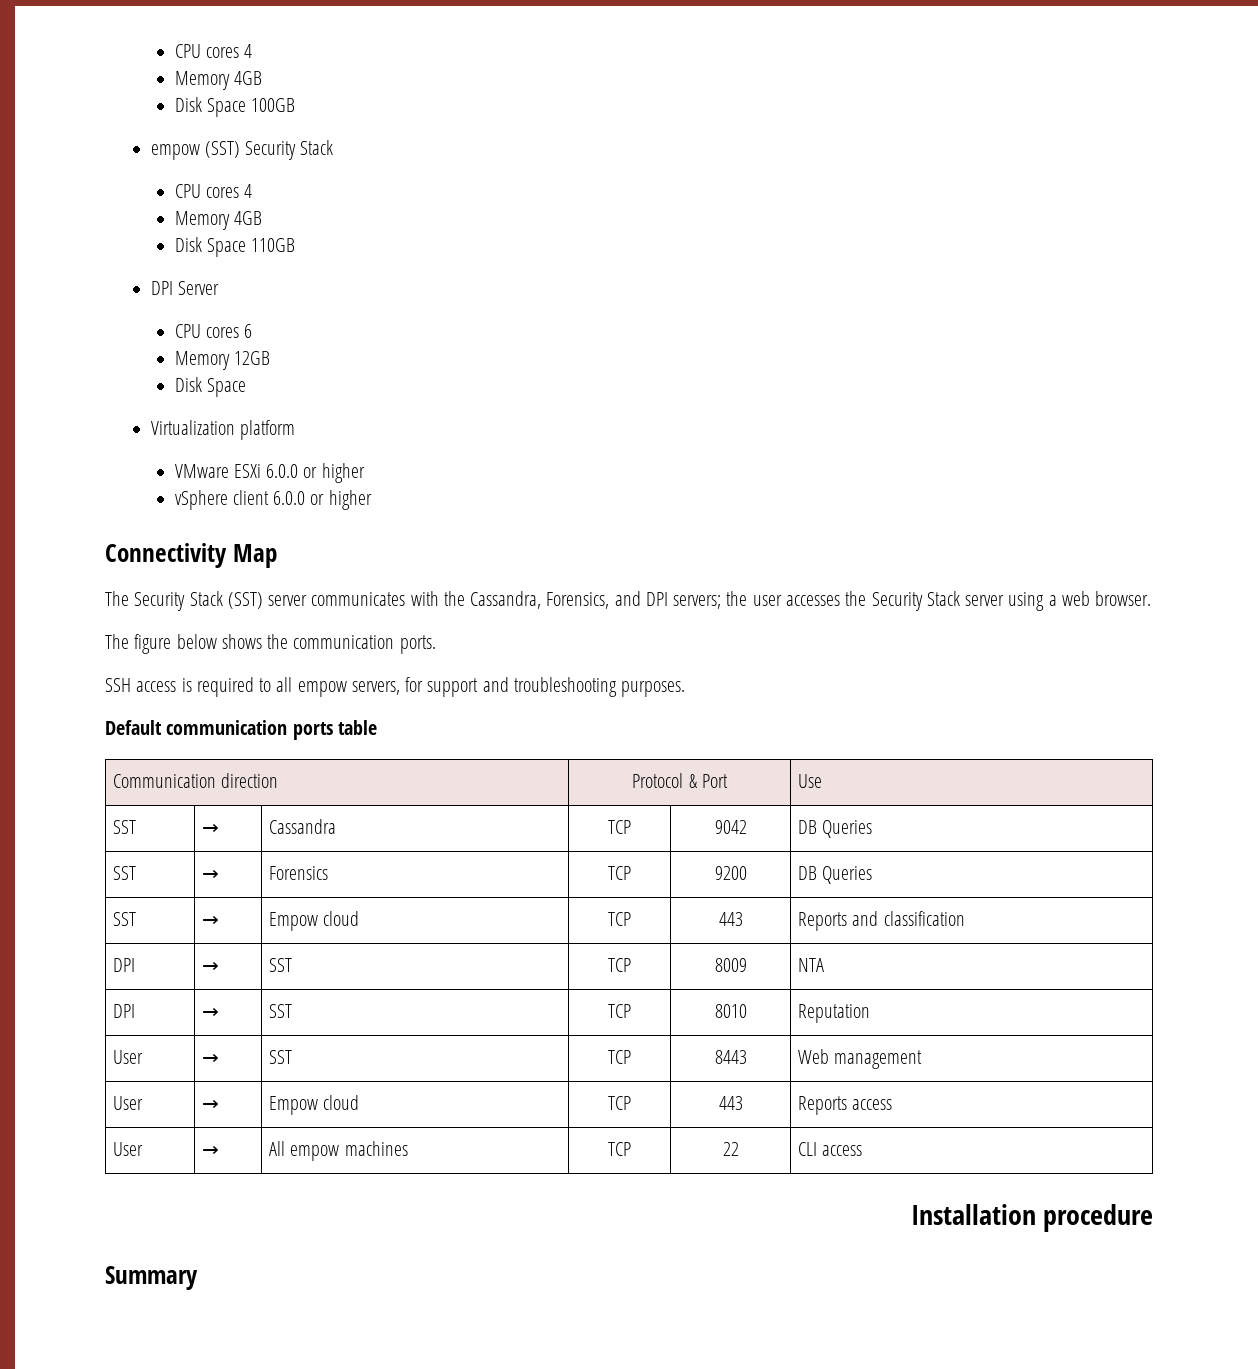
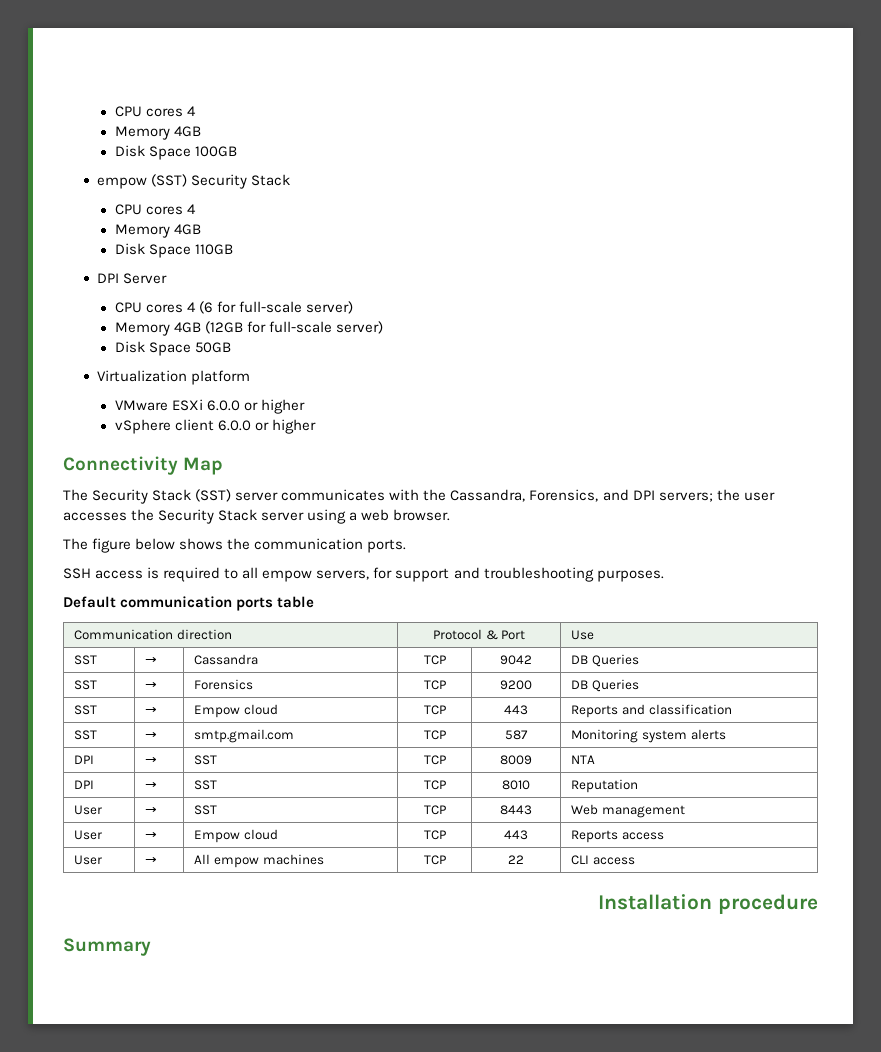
[244,324,253,338] [174,351,270,370] [174,377,246,397] 6 // Memory 12GB // Disk Space -> [186,301,353,314] [114,321,383,336] [114,341,231,356] 4 (6 for full-scale server) // Memory 4GB (12GB for full-scale server) // Disk Space 50GB
(965, 918) none -> [74,730,98,740] [145,732,158,739] [194,729,295,743] [423,730,446,740] [505,730,528,740] [571,729,726,743] // SST | → | smtp.gmail.com | TCP | 587 | Monitoring system alerts

